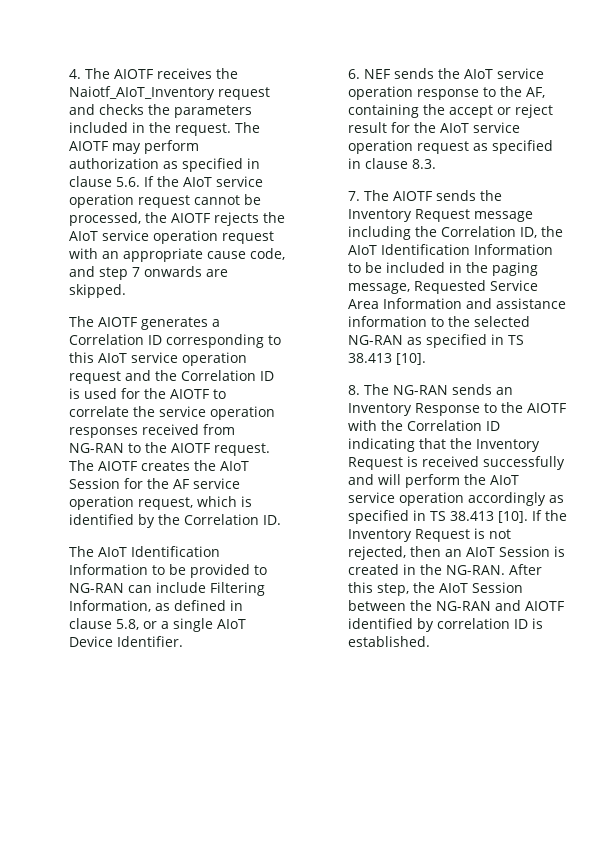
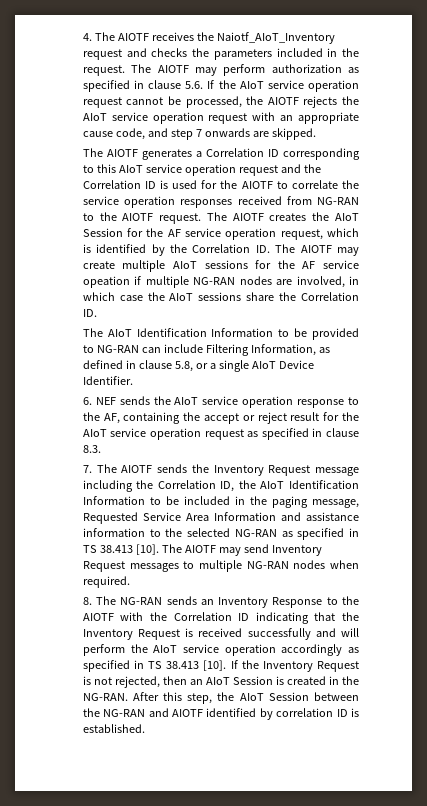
(281, 520) none -> [275,244,359,256] [82,260,360,272] [82,276,359,288] [82,292,360,301] [82,309,97,317] The AIOTF may create multiple AIoT sessions for the AF service opeation if multiple NG-RAN nodes are involved, in which case the AIoT sessions share the Correlation ID.
(426, 359) none -> [161,544,322,556] [82,560,360,572] [82,576,130,588] The AIOTF may send Inventory Request messages to multiple NG-RAN nodes when required.

